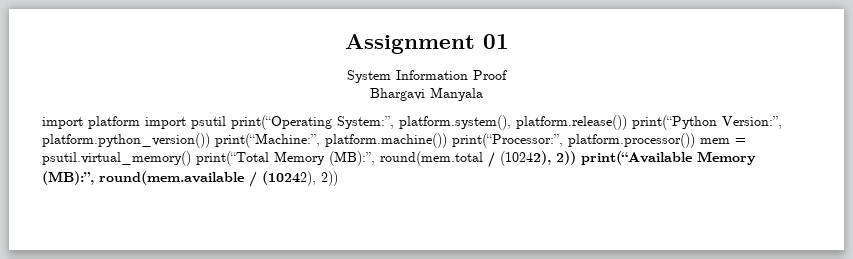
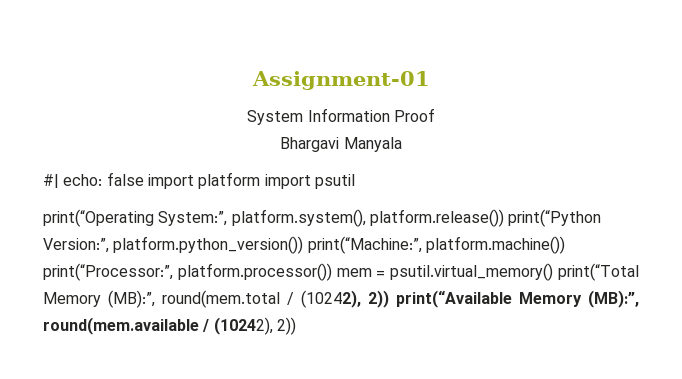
[344,34,509,54] Assignment 01 -> [251,71,430,90] Assignment-01
(483, 94) none -> [43,172,144,188] #| echo: false
(226, 122) none -> (355, 181) //

